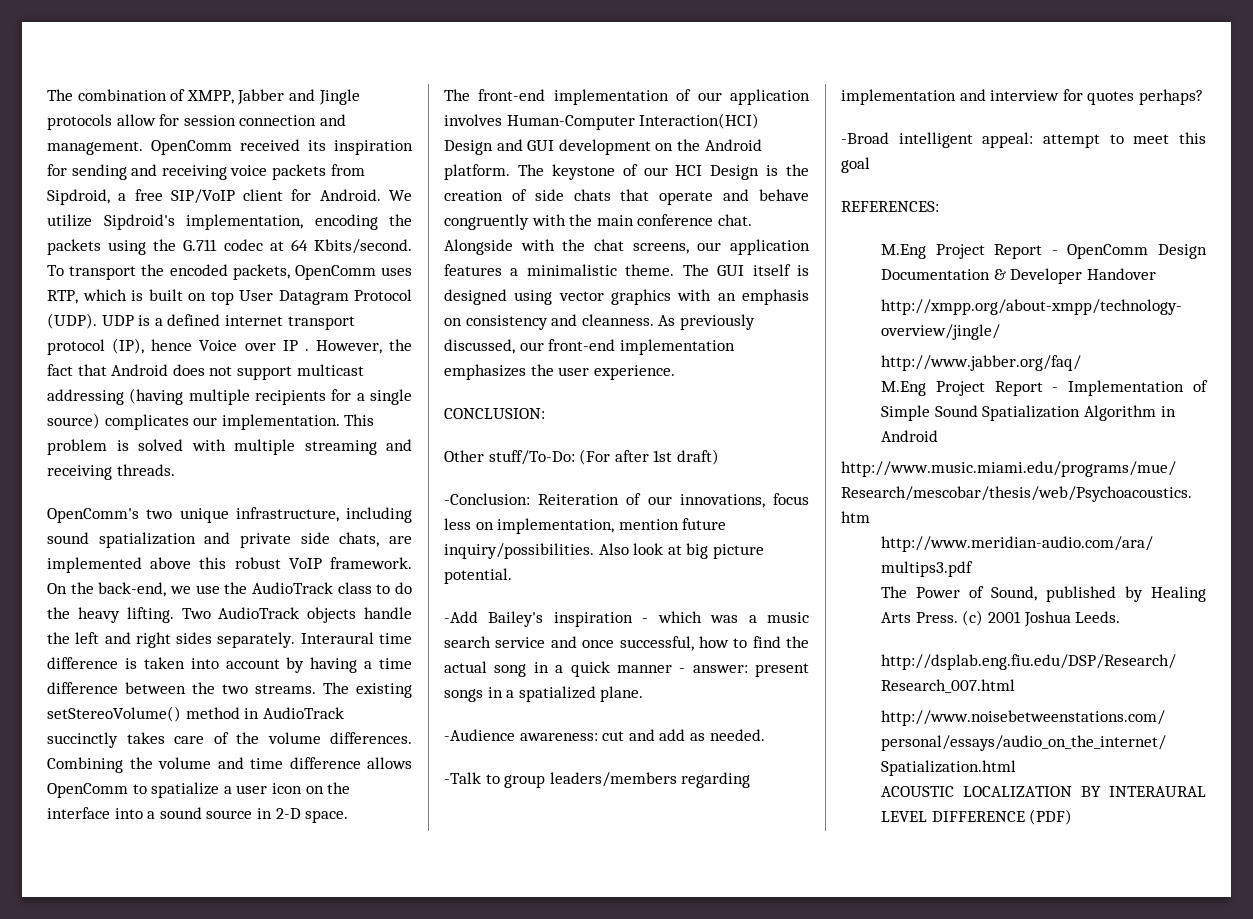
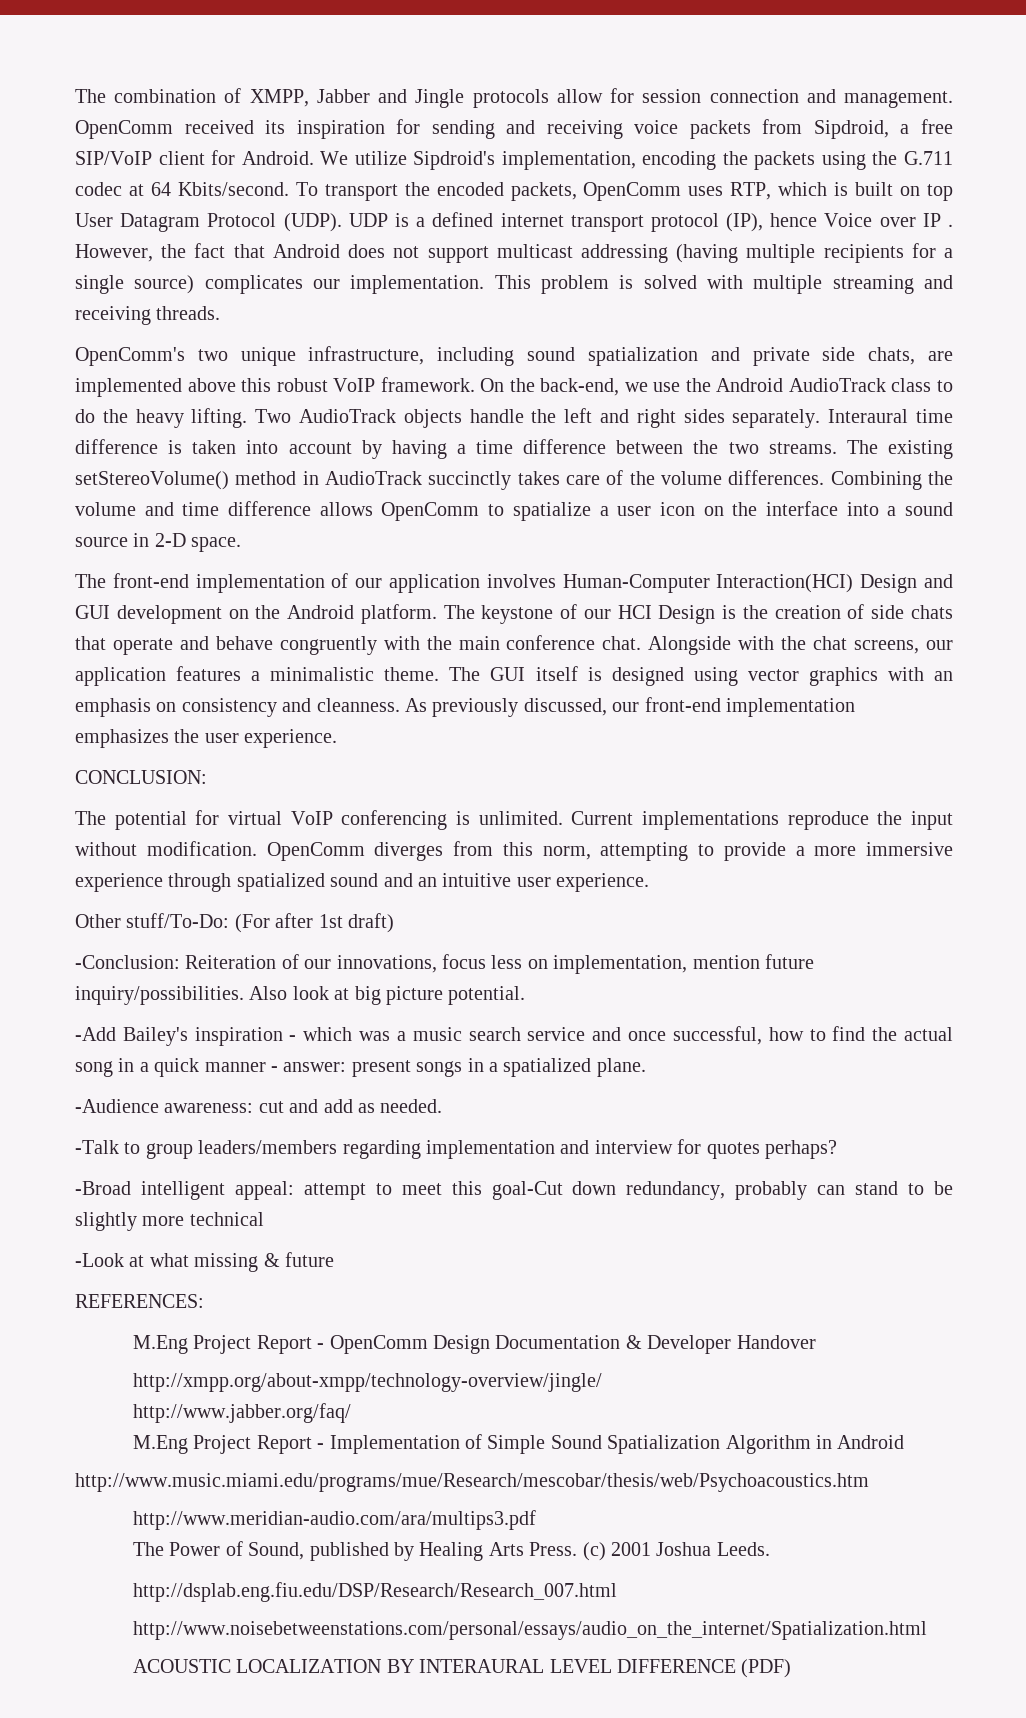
(248, 588) none -> [716,378,784,392] Android
(545, 413) none -> [75,810,953,830] [75,841,953,861] [75,873,650,892] // The potential for virtual VoIP conferencing is unlimited. Current implementations reproduce the input without modification. OpenComm diverges from this norm, attempting to provide a more immersive experience through spatialized sound and an intuitive user experience.
[841,157,870,173] goal -> [491,1181,954,1200] [75,1212,264,1231] [75,1252,334,1272] goal-Cut down redundancy, probably can stand to be slightly more technical // -Look at what missing & future

